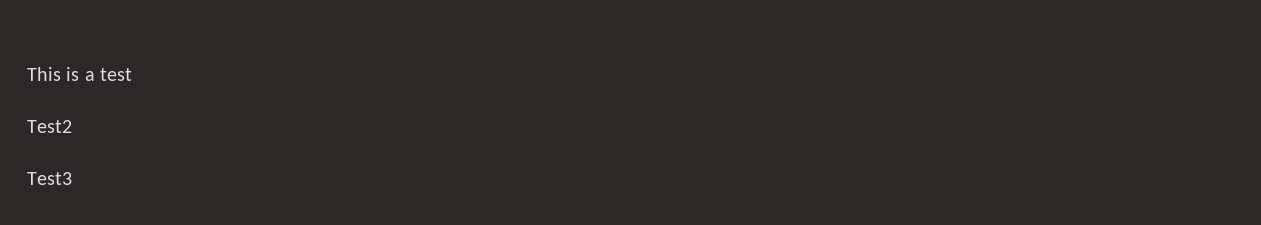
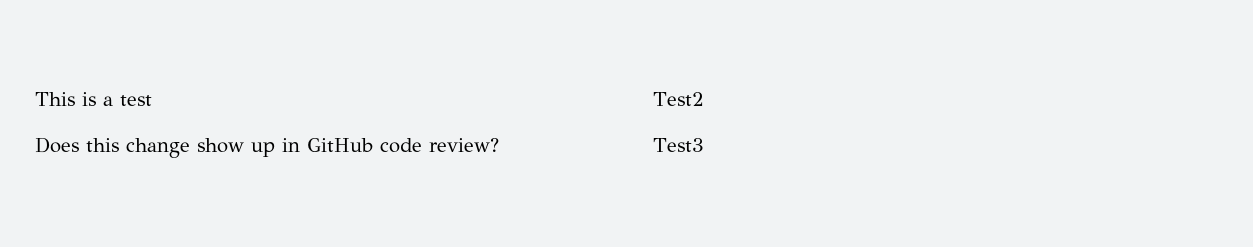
(133, 74) none -> [35,137,499,158] // Does this change show up in GitHub code review?

